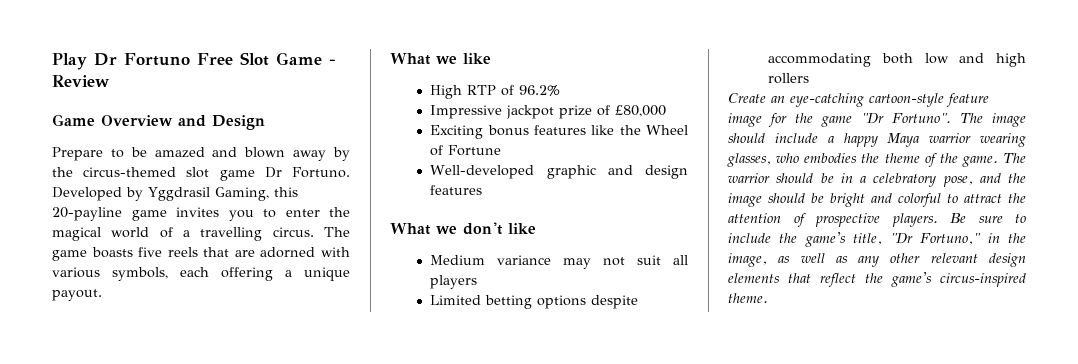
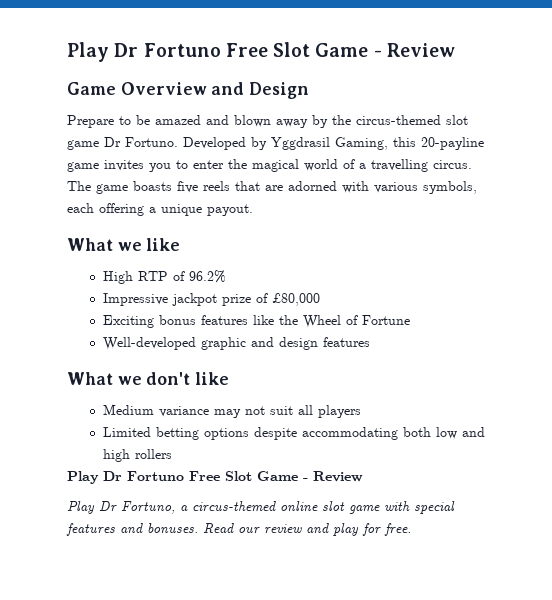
[728,93,989,107] [728,113,1026,127] [728,133,1026,147] [727,153,1026,167] [728,173,1026,187] [728,193,1026,207] [728,213,1026,227] [728,232,1026,247] [728,253,1026,267] [728,272,1026,287] [728,293,768,303] Create an eye-catching cartoon-style feature image for the game "Dr Fortuno". The image should include a happy Maya warrior wearing glasses, who embodies the theme of the game. The warrior should be in a celebratory pose, and the image should be bright and colorful to attract the attention of prospective players. Be sure to include the game's title, "Dr Fortuno," in the image, as well as any other relevant design elements that reflect the game's circus-inspired theme. -> [67,471,363,484] [67,501,455,514] [66,523,411,536] Play Dr Fortuno Free Slot Game - Review // Play Dr Fortuno, a circus-themed online slot game with special features and bonuses. Read our review and play for free.

